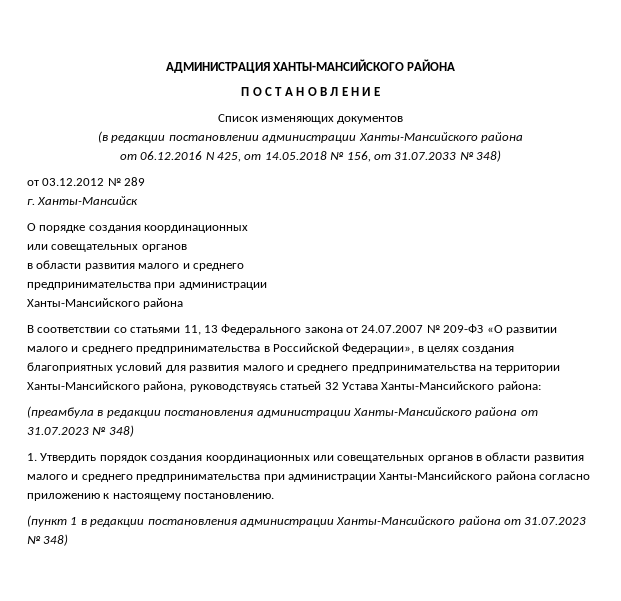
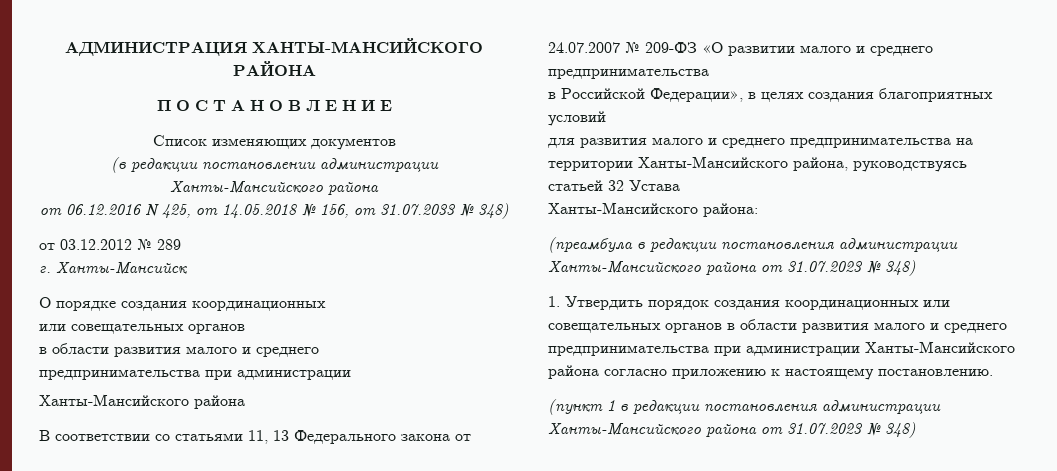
(261, 350) none -> (709, 73) //
(163, 367) none -> (606, 118) //
(378, 386) none -> (680, 185) //

